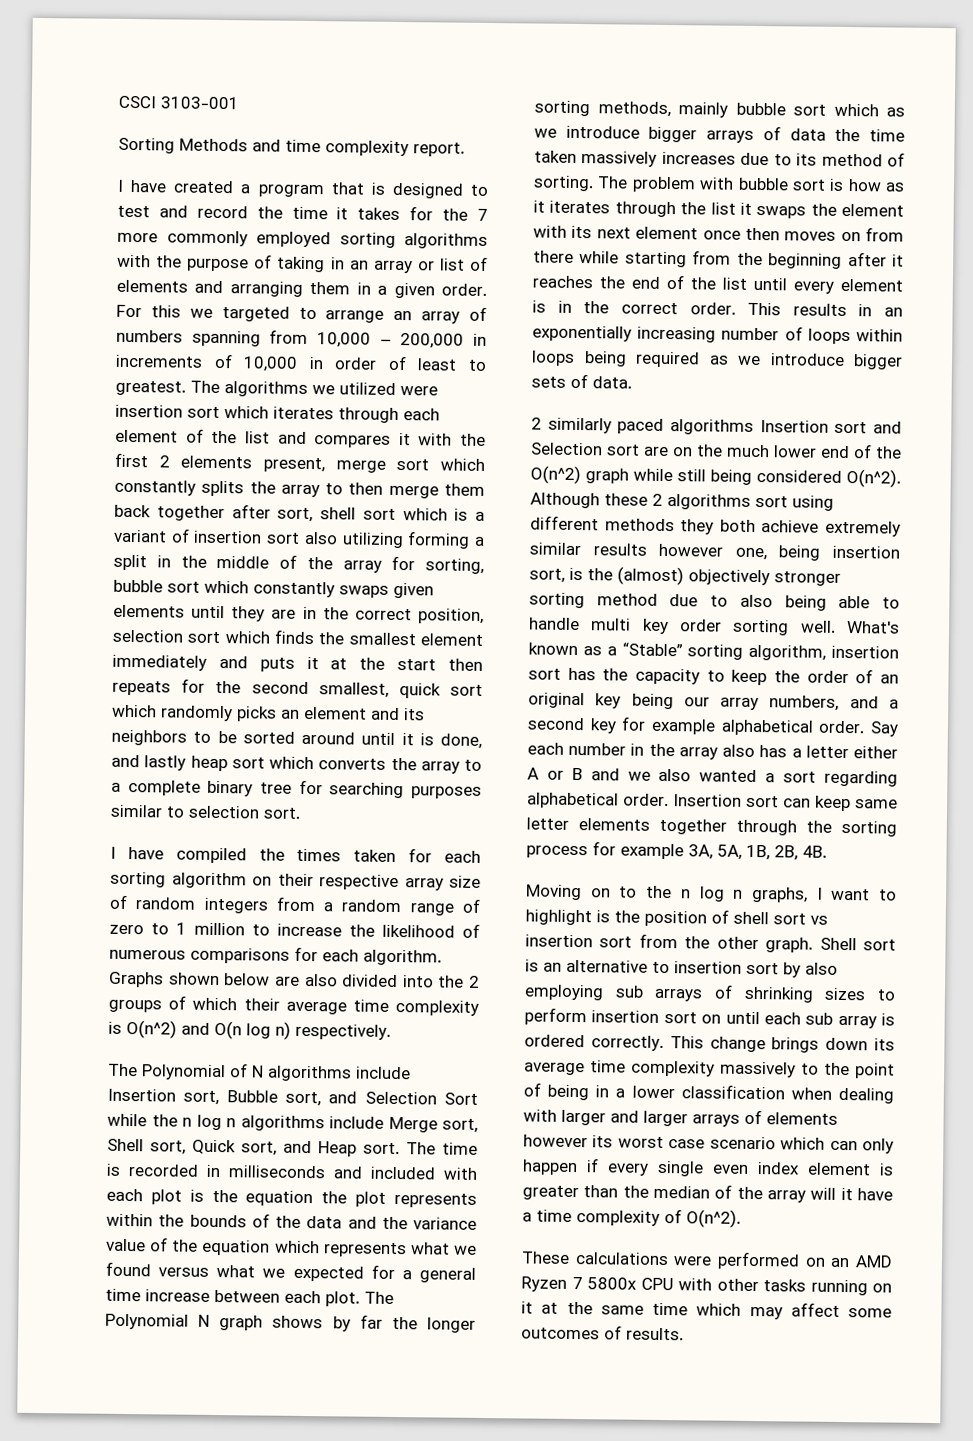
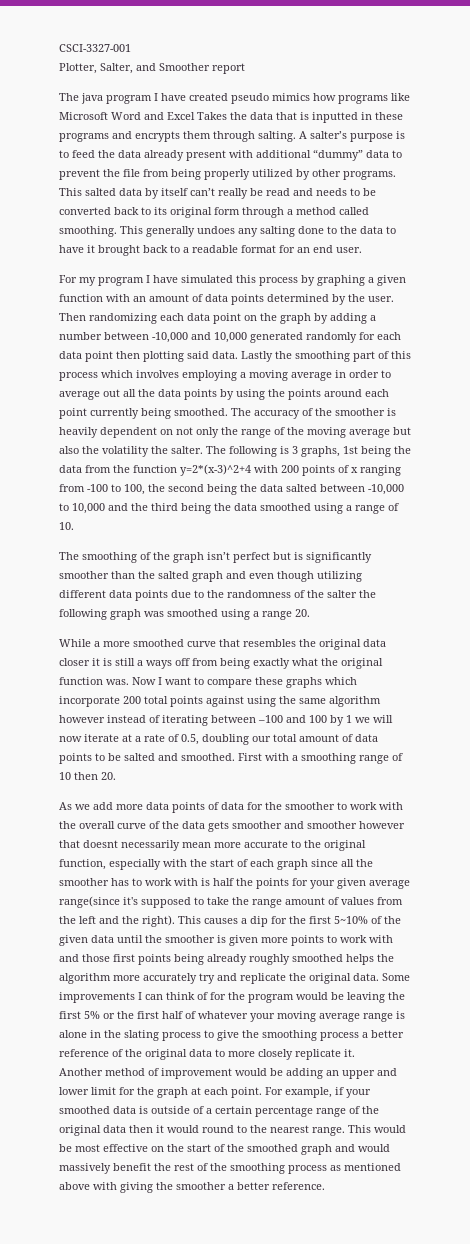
[118,95,239,110] [118,137,465,157] [117,179,488,199] [117,205,489,221] [117,230,488,249] [117,254,489,274] [116,279,487,299] [116,304,487,324] [116,329,488,349] [115,353,487,372] [115,380,438,397] [115,404,440,423] [115,428,486,448] [114,452,485,473] [114,479,485,499] [114,504,485,523] [113,528,486,549] [113,554,484,574] [113,579,434,599] [113,604,484,624] [112,629,483,646] [112,654,483,672] [112,678,483,699] [112,704,425,722] [111,729,482,749] [111,754,482,774] [111,779,482,799] [110,804,301,819] [110,846,481,864] [110,871,481,891] [109,894,481,916] [109,922,480,938] [109,946,442,966] [109,971,480,988] [108,995,479,1016] [108,1019,391,1040] [108,1063,411,1082] [107,1088,478,1107] [107,1113,478,1133] [107,1138,478,1157] [106,1163,478,1180] [106,1188,477,1208] [106,1213,477,1230] [106,1237,478,1258] [105,1261,477,1283] [105,1288,394,1307] [105,1313,476,1333] [534,100,905,118] [534,125,905,143] [534,150,905,167] [533,175,905,193] [533,200,904,219] [533,225,904,242] [533,250,904,269] [532,274,903,294] [532,300,903,317] [532,325,903,345] [531,350,903,370] [531,373,632,389] [531,417,902,435] [530,442,902,459] [530,465,901,488] [530,492,834,511] [530,515,901,537] [529,542,900,561] [529,566,841,586] [529,592,900,611] [529,617,900,636] [528,642,899,661] [528,667,899,686] [528,692,899,711] [527,716,899,737] [527,742,898,760] [527,767,898,787] [527,792,898,812] [526,817,897,837] [526,841,827,861] [526,884,897,903] [525,909,828,927] [525,933,896,953] [525,959,838,978] [524,984,896,1003] [524,1007,895,1029] [524,1034,895,1053] [524,1060,895,1079] [523,1082,894,1104] [523,1109,838,1127] [523,1134,894,1154] [522,1158,894,1177] [522,1184,893,1203] [522,1209,741,1228] [521,1251,893,1270] [521,1276,892,1296] [521,1301,892,1320] [521,1325,684,1341] CSCI 3103-001 // Sorting Methods and time complexity report. // I have created a program that is designed to test and record the time it takes for the 7 more commonly employed sorting algorithms with the purpose of taking in an array or list of elements and arranging them in a given order. For this we targeted to arrange an array of numbers spanning from 10,000 – 200,000 in increments of 10,000 in order of least to greatest. The algorithms we utilized were insertion sort which iterates through each element of the list and compares it with the first 2 elements present, merge sort which constantly splits the array to then merge them back together after sort, shell sort which is a variant of insertion sort also utilizing forming a split in the middle of the array for sorting, bubble sort which constantly swaps given elements until they are in the correct position, selection sort which finds the smallest element immediately and puts it at the start then repeats for the second smallest, quick sort which randomly picks an element and its neighbors to be sorted around until it is done, and lastly heap sort which converts the array to a complete binary tree for searching purposes similar to selection sort. // I have compiled the times taken for each sorting algorithm on their respective array size of random integers from a random range of zero to 1 million to increase the likelihood of numerous comparisons for each algorithm. Graphs shown below are also divided into the 2 groups of which their average time complexity is O(n^2) and O(n log n) respectively. // The Polynomial of N algorithms include Insertion sort, Bubble sort, and Selection Sort while the n log n algorithms include Merge sort, Shell sort, Quick sort, and Heap sort. The time is recorded in milliseconds and included with each plot is the equation the plot represents within the bounds of the data and the variance value of the equation which represents what we found versus what we expected for a general time increase between each plot. The Polynomial N graph shows by far the longer sorting methods, mainly bubble sort which as we introduce bigger arrays of data the time taken massively increases due to its method of sorting. The problem with bubble sort is how as it iterates through the list it swaps the element with its next element once then moves on from there while starting from the beginning after it reaches the end of the list until every element is in the correct order. This results in an exponentially increasing number of loops within loops being required as we introduce bigger sets of data. // 2 similarly paced algorithms Insertion sort and Selection sort are on the much lower end of the O(n^2) graph while still being considered O(n^2). Although these 2 algorithms sort using different methods they both achieve extremely similar results however one, being insertion sort, is the (almost) objectively stronger sorting method due to also being able to handle multi key order sorting well. What's known as a “Stable” sorting algorithm, insertion sort has the capacity to keep the order of an original key being our array numbers, and a second key for example alphabetical order. Say each number in the array also has a letter either A or B and we also wanted a sort regarding alphabetical order. Insertion sort can keep same letter elements together through the sorting process for example 3A, 5A, 1B, 2B, 4B. // Moving on to the n log n graphs, I want to highlight is the position of shell sort vs insertion sort from the other graph. Shell sort is an alternative to insertion sort by also employing sub arrays of shrinking sizes to perform insertion sort on until each sub array is ordered correctly. This change brings down its average time complexity massively to the point of being in a lower classification when dealing with larger and larger arrays of elements however its worst case scenario which can only happen if every single even index element is greater than the median of the array will it have a time complexity of O(n^2). // These calculations were performed on an AMD Ryzen 7 5800x CPU with other tasks running on it at the same time which may affect some outcomes of results. -> [59,44,131,52] [59,63,245,74] [59,93,410,104] [59,112,403,123] [59,131,405,142] [59,149,402,161] [59,169,396,180] [59,188,376,199] [59,207,369,218] [59,226,396,237] [59,245,362,256] [59,275,406,286] [59,294,394,305] [59,313,376,324] [59,332,401,343] [59,351,411,362] [59,370,391,381] [59,389,389,400] [59,408,396,419] [59,427,411,438] [59,446,411,457] [59,464,401,476] [59,484,404,495] [59,503,399,514] [59,522,74,530] [59,552,372,563] [59,571,362,582] [59,590,376,601] [59,609,310,620] [59,639,386,650] [59,658,383,669] [59,677,357,688] [59,696,381,707] [59,715,393,726] [59,734,378,745] [59,753,403,764] [59,772,116,780] [59,802,403,813] [59,821,405,832] [59,840,366,851] [59,859,373,870] [59,878,410,889] [59,896,403,908] [59,915,401,927] [59,935,393,946] [59,954,394,965] [59,973,410,984] [59,992,405,1003] [59,1011,405,1022] [59,1030,404,1041] [59,1049,355,1060] [59,1068,397,1079] [59,1087,371,1098] [59,1106,379,1117] [59,1125,406,1136] [59,1144,390,1155] [59,1163,401,1174] [59,1182,325,1193] CSCI-3327-001 // Plotter, Salter, and Smoother report // The java program I have created pseudo mimics how programs like Microsoft Word and Excel Takes the data that is inputted in these programs and encrypts them through salting. A salter’s purpose is to feed the data already present with additional “dummy” data to prevent the file from being properly utilized by other programs. This salted data by itself can’t really be read and needs to be converted back to its original form through a method called smoothing. This generally undoes any salting done to the data to have it brought back to a readable format for an end user. // For my program I have simulated this process by graphing a given function with an amount of data points determined by the user. Then randomizing each data point on the graph by adding a number between -10,000 and 10,000 generated randomly for each data point then plotting said data. Lastly the smoothing part of this process which involves employing a moving average in order to average out all the data points by using the points around each point currently being smoothed. The accuracy of the smoother is heavily dependent on not only the range of the moving average but also the volatility the salter. The following is 3 graphs, 1st being the data from the function y=2*(x-3)^2+4 with 200 points of x ranging from -100 to 100, the second being the data salted between -10,000 to 10,000 and the third being the data smoothed using a range of 10. // The smoothing of the graph isn’t perfect but is significantly smoother than the salted graph and even though utilizing different data points due to the randomness of the salter the following graph was smoothed using a range 20. // While a more smoothed curve that resembles the original data closer it is still a ways off from being exactly what the original function was. Now I want to compare these graphs which incorporate 200 total points against using the same algorithm however instead of iterating between –100 and 100 by 1 we will now iterate at a rate of 0.5, doubling our total amount of data points to be salted and smoothed. First with a smoothing range of 10 then 20. // As we add more data points of data for the smoother to work with the overall curve of the data gets smoother and smoother however that doesnt necessarily mean more accurate to the original function, especially with the start of each graph since all the smoother has to work with is half the points for your given average range(since it's supposed to take the range amount of values from the left and the right). This causes a dip for the first 5~10% of the given data until the smoother is given more points to work with and those first points being already roughly smoothed helps the algorithm more accurately try and replicate the original data. Some improvements I can think of for the program would be leaving the first 5% or the first half of whatever your moving average range is alone in the slating process to give the smoothing process a better reference of the original data to more closely replicate it. // Another method of improvement would be adding an upper and lower limit for the graph at each point. For example, if your smoothed data is outside of a certain percentage range of the original data then it would round to the nearest range. This would be most effective on the start of the smoothed graph and would massively benefit the rest of the smoothing process as mentioned above with giving the smoother a better reference.

